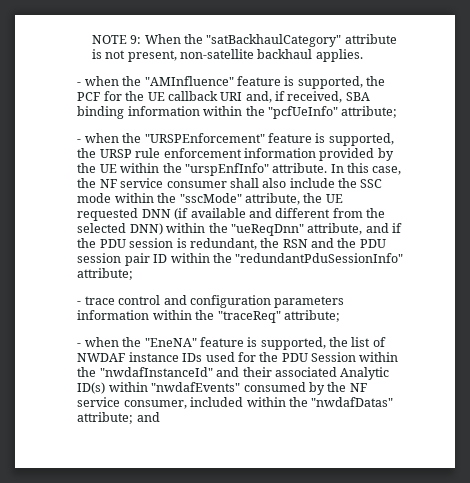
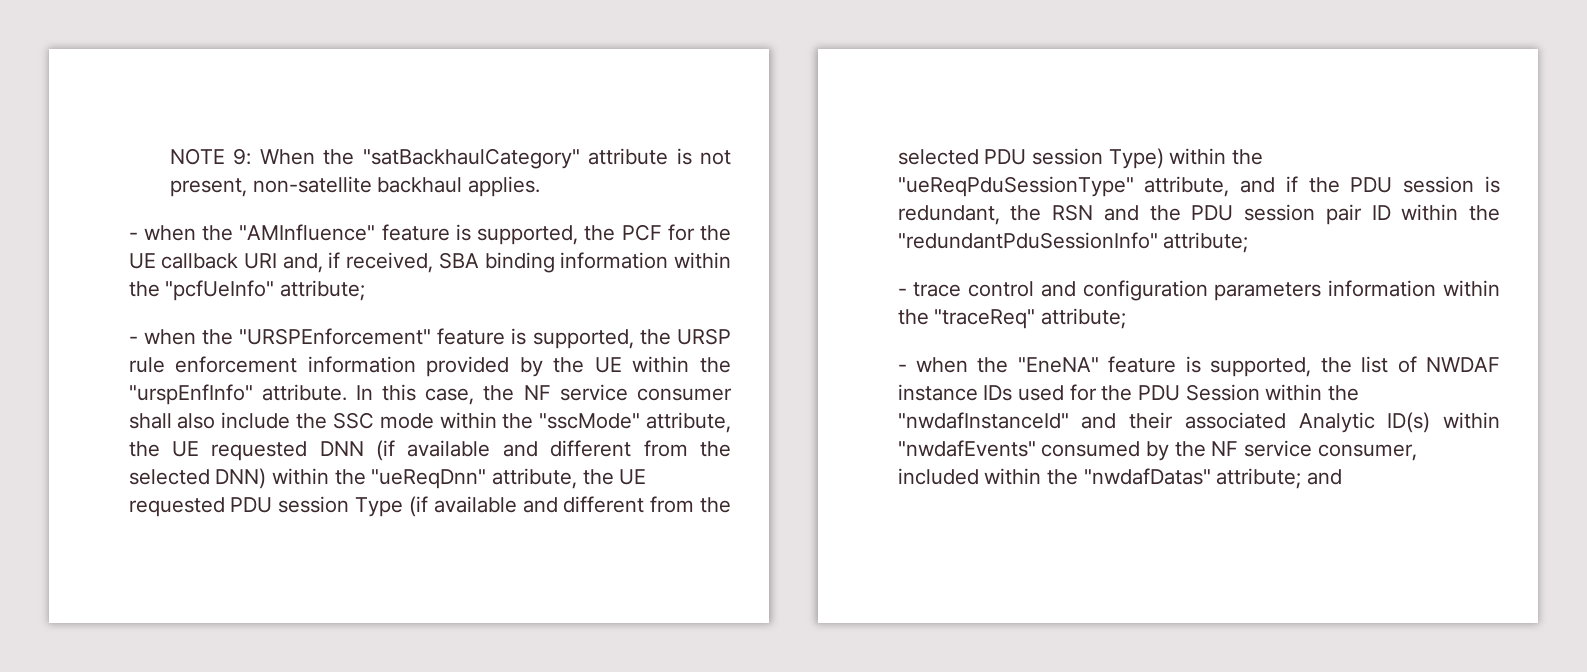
(363, 229) none -> [582,469,647,485] [128,496,731,517] [897,148,1263,169] [897,176,1230,197] the UE requested PDU session Type (if available and different from the selected PDU session Type) within the "ueReqPduSessionType" attribute,

